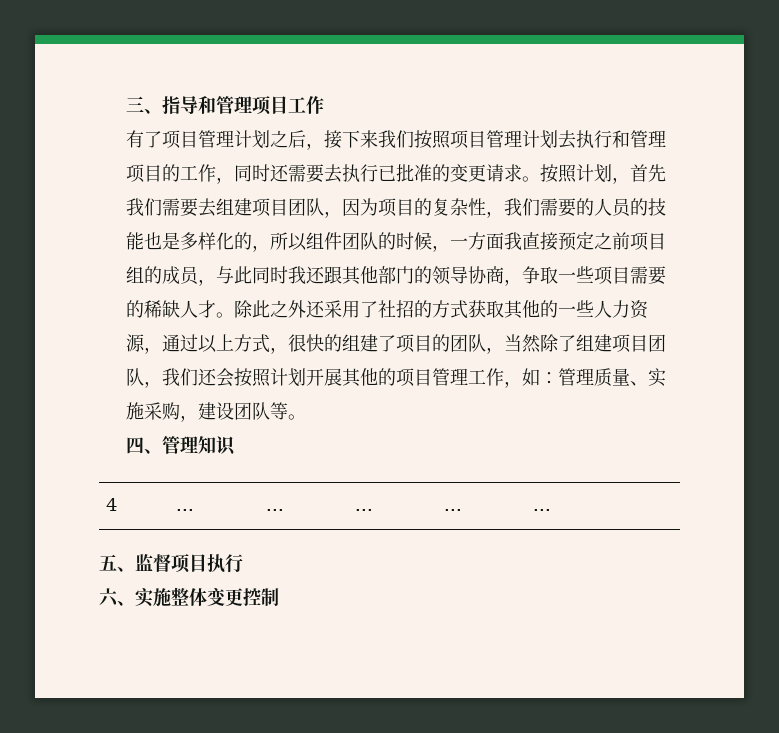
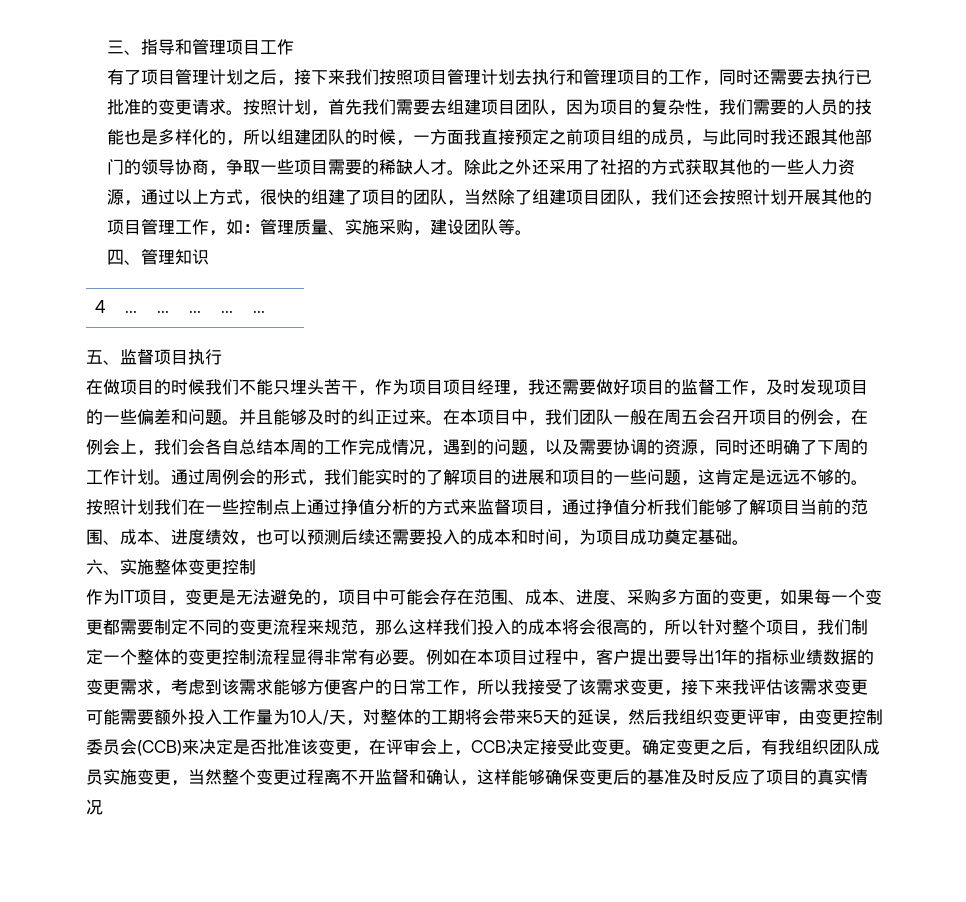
[323,232,342,250] 件 -> [293,129,311,145] 建
[99,587,279,607] 六、实施整体变更控制 -> [86,379,868,396] [86,409,868,426] [86,439,868,456] [86,469,868,486] [86,499,868,516] [86,529,749,546] [86,559,256,575] [86,589,882,606] [86,619,868,636] [86,648,874,666] [86,679,868,696] [86,709,883,726] [86,739,880,756] [86,769,868,786] [86,799,103,815] 在做项目的时候我们不能只埋头苦干，作为项目项目经理，我还需要做好项目的监督工作，及时发现项目的一些偏差和问题。并且能够及时的纠正过来。在本项目中，我们团队一般在周五会召开项目的例会，在例会上，我们会各自总结本周的工作完成情况，遇到的问题，以及需要协调的资源，同时还明确了下周的工作计划。通过周例会的形式，我们能实时的了解项目的进展和项目的一些问题，这肯定是远远不够的。按照计划我们在一些控制点上通过挣值分析的方式来监督项目，通过挣值分析我们能够了解项目当前的范围、成本、进度绩效，也可以预测后续还需要投入的成本和时间，为项目成功奠定基础。 // 六、实施整体变更控制 // 作为IT项目，变更是无法避免的，项目中可能会存在范围、成本、进度、采购多方面的变更，如果每一个变更都需要制定不同的变更流程来规范，那么这样我们投入的成本将会很高的，所以针对整个项目，我们制定一个整体的变更控制流程显得非常有必要。例如在本项目过程中，客户提出要导出1年的指标业绩数据的变更需求，考虑到该需求能够方便客户的日常工作，所以我接受了该需求变更，接下来我评估该需求变更可能需要额外投入工作量为10人/天，对整体的工期将会带来5天的延误，然后我组织变更评审，由变更控制委员会(CCB)来决定是否批准该变更，在评审会上，CCB决定接受此变更。确定变更之后，有我组织团队成员实施变更，当然整个变更过程离不开监督和确认，这样能够确保变更后的基准及时反应了项目的真实情况

